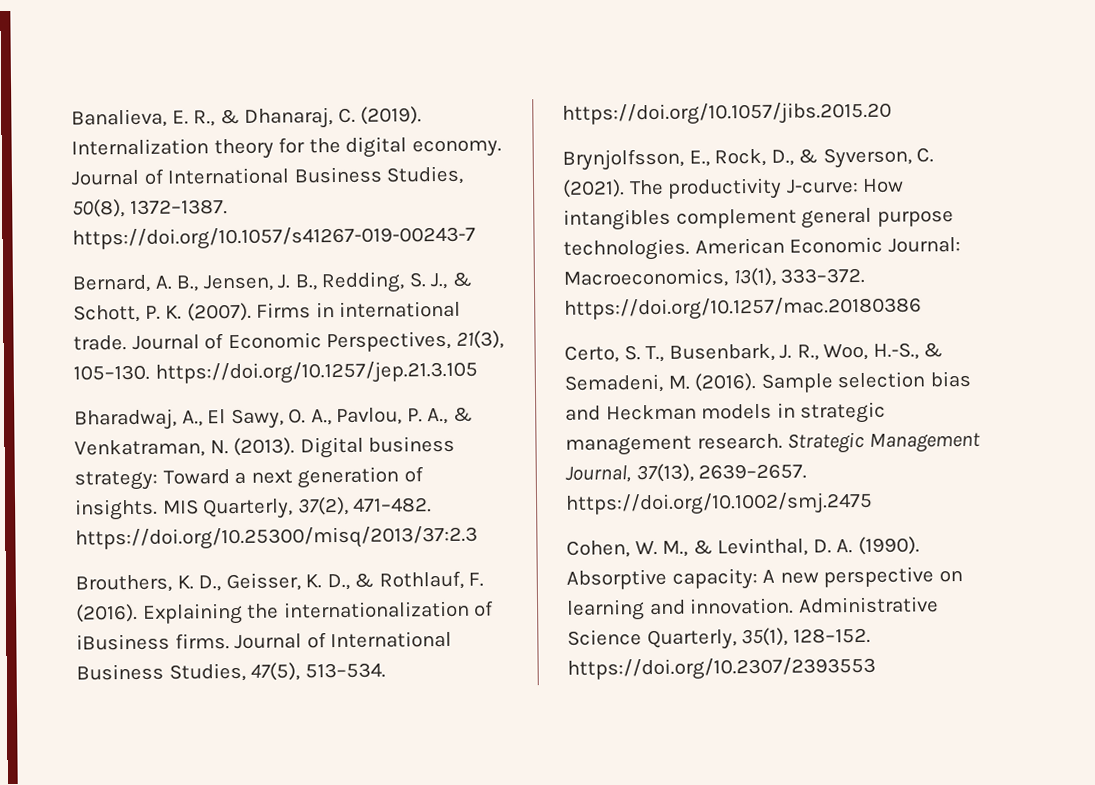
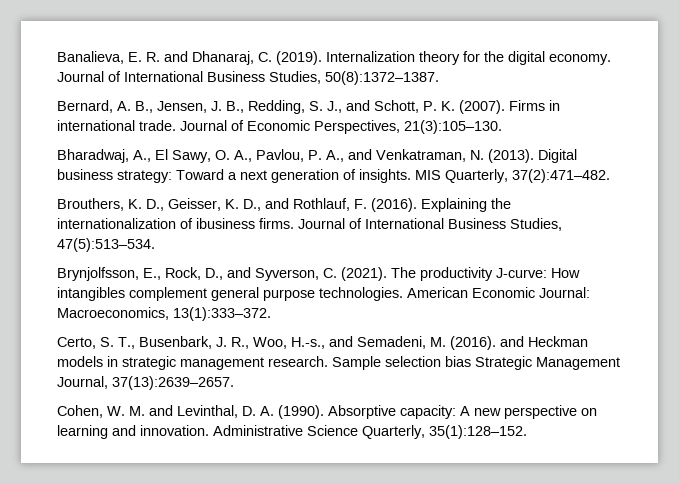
[193,108,240,127] R., & -> [146,51,188,62] R. and
[72,199,228,218] [72,225,476,251] 50(8), 1372–1387. https://doi.org/10.1057/s41267-019-00243-7 -> [325,71,439,85] 50(8):1372–1387.
[451,271,472,287] & -> [346,100,370,111] and
[455,330,504,349] [73,360,478,385] 21(3), 105–130. https://doi.org/10.1257/jep.21.3.105 -> [404,120,502,134] 21(3):105–130.
[452,406,473,422] & -> [348,149,372,160] and
[296,496,433,516] [75,525,478,551] 37(2), 471–482. https://doi.org/10.25300/misq/2013/37:2.3 -> [512,169,610,183] 37(2):471–482.
[354,572,375,588] & -> [265,198,289,209] and
[76,633,170,651] iBusiness -> [196,218,255,229] ibusiness
[250,662,386,681] [562,101,892,126] 47(5), 513–534. https://doi.org/10.1057/jibs.2015.20 -> [57,238,155,252] 47(5):513–534.
[798,148,819,164] & -> [227,267,251,278] and
[732,267,866,287] [564,296,922,321] 13(1), 333–372. https://doi.org/10.1257/mac.20180386 -> [173,307,271,321] 13(1):333–372.
[872,342,944,360] H.-S., & -> [291,336,353,349] H.-s., and
[760,370,971,393] Sample selection bias -> (496, 343) none
[787,431,981,454] [565,463,808,483] [565,491,873,516] Strategic Management Journal, 37(13), 2639–2657. https://doi.org/10.1002/smj.2475 -> [332,356,620,370] [57,376,234,390] Sample selection bias Strategic Management Journal, 37(13):2639–2657.
[662,539,713,557] M., & -> [129,405,173,416] M. and
[741,627,871,647] [567,656,876,681] 35(1), 128–152. https://doi.org/10.2307/2393553 -> [429,425,527,439] 35(1):128–152.

